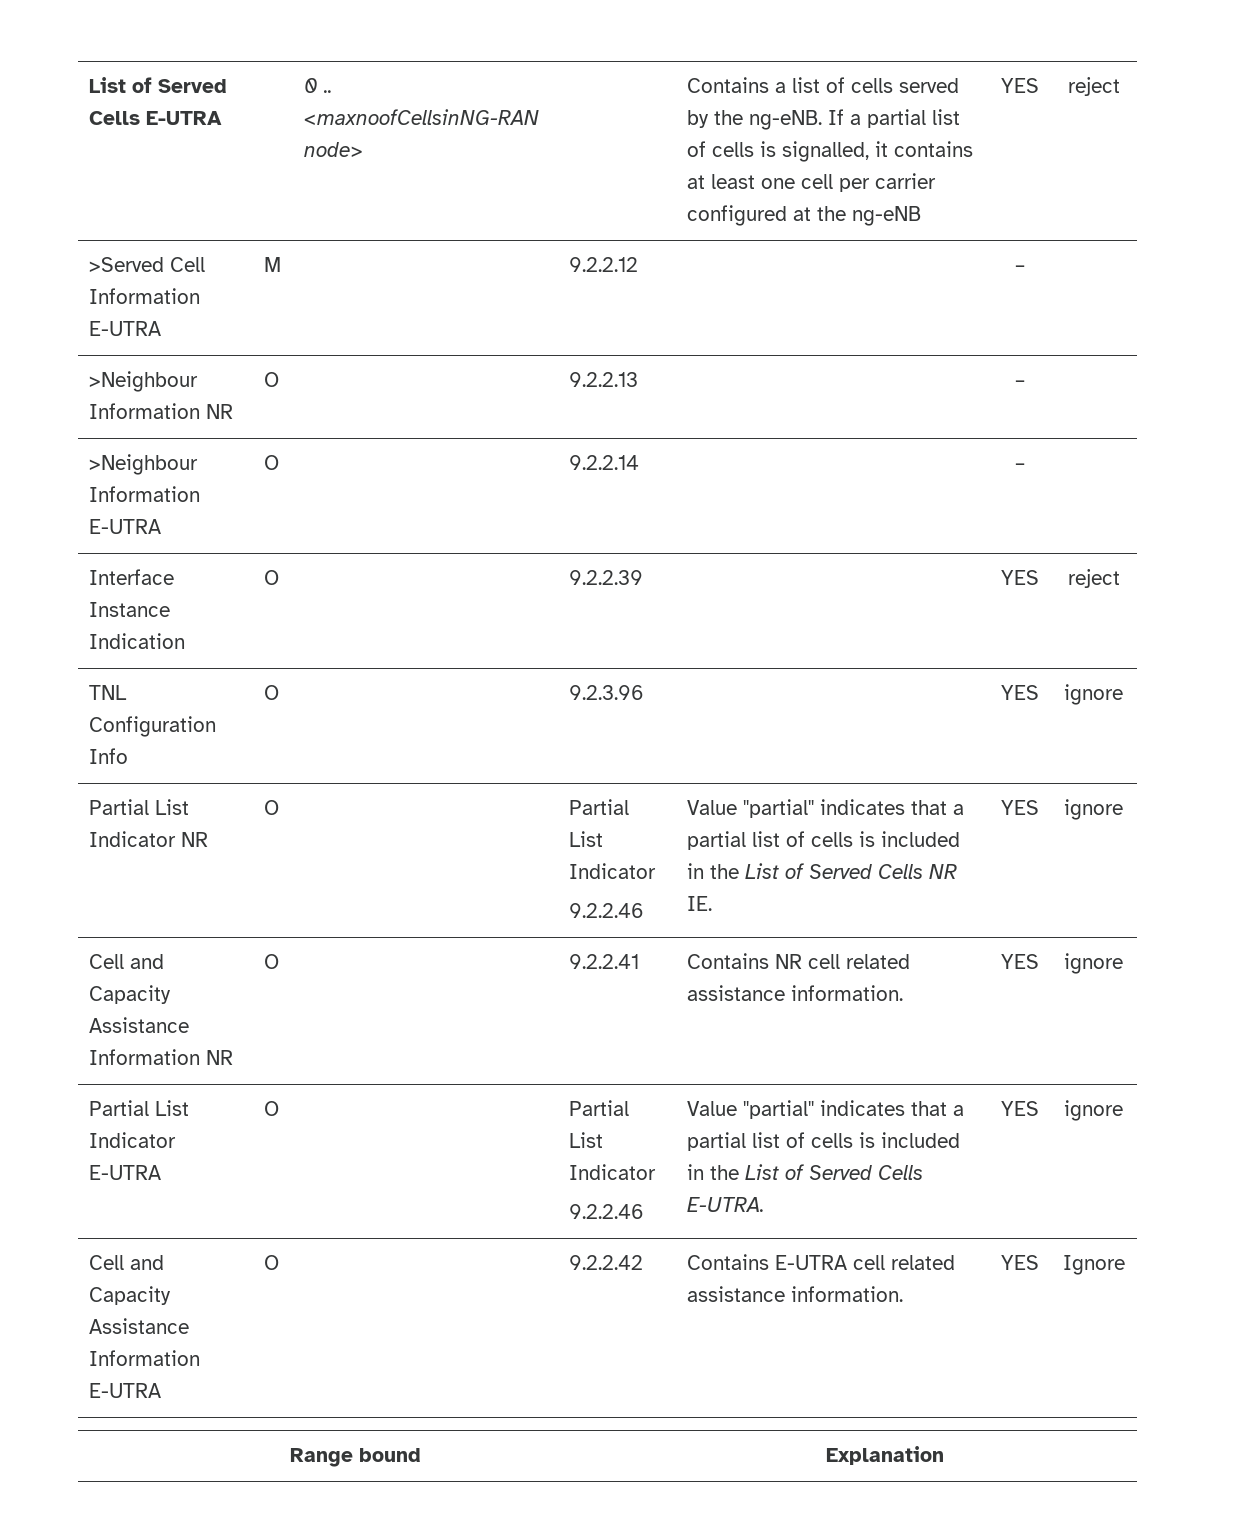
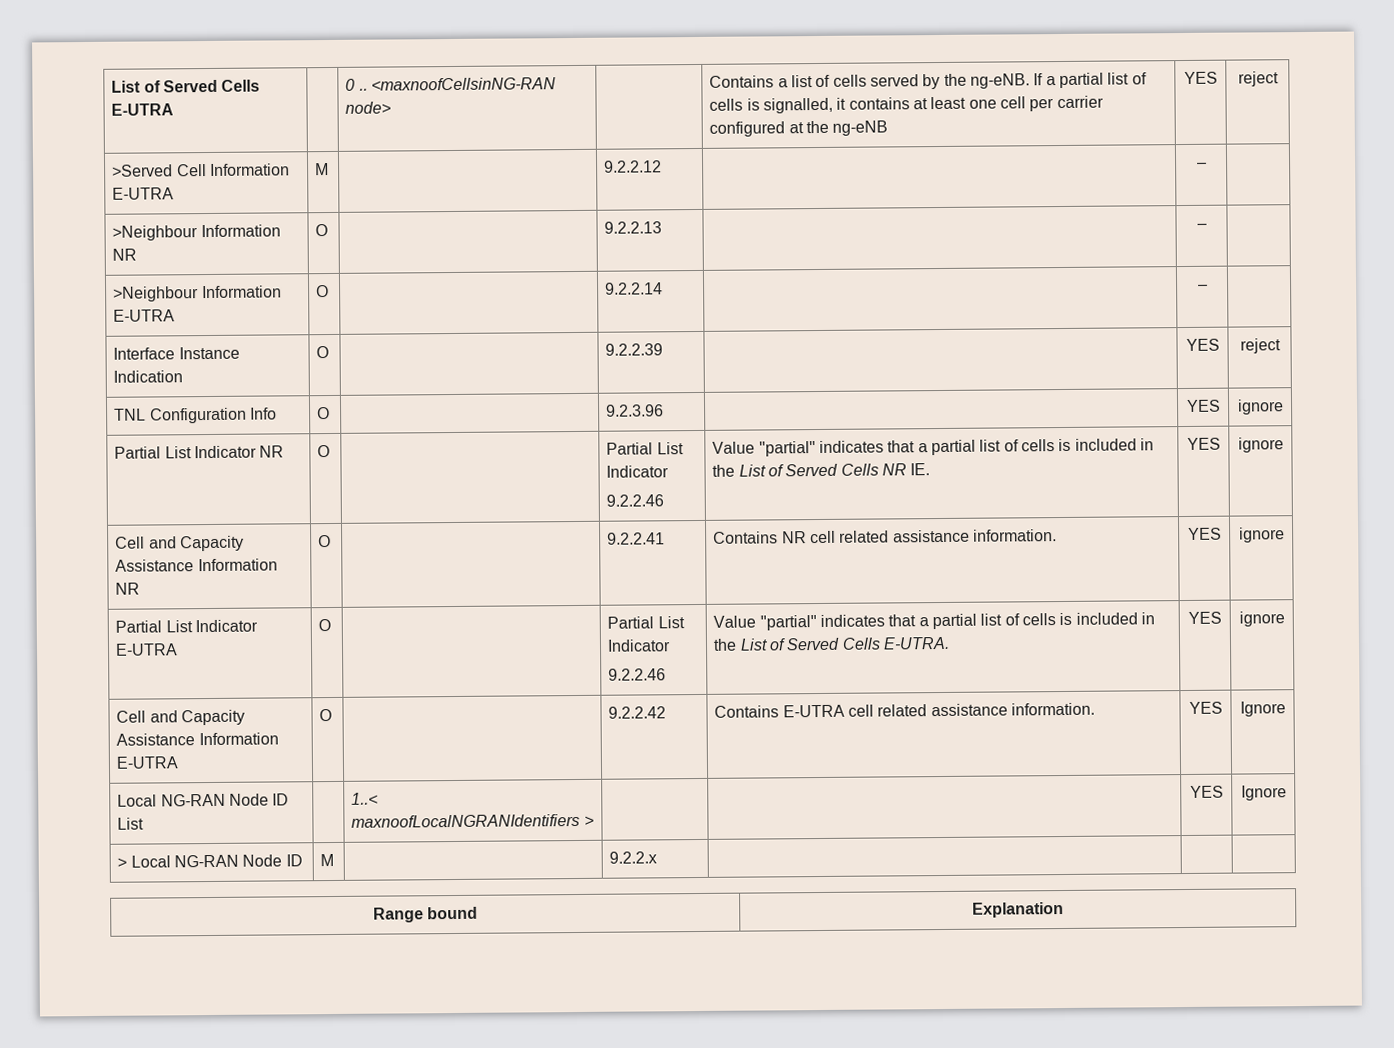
(1125, 1265) none -> [117,793,290,807] [117,817,145,830] [351,792,379,805] [351,813,594,828] [1189,785,1224,798] [1240,785,1287,801] [117,854,303,868] [320,853,335,867] [609,851,658,864] // Local NG-RAN Node ID List | | 1..< maxnoofLocalNGRANIdentifiers > | | | YES | Ignore // > Local NG-RAN Node ID | M | | 9.2.2.x | | |

